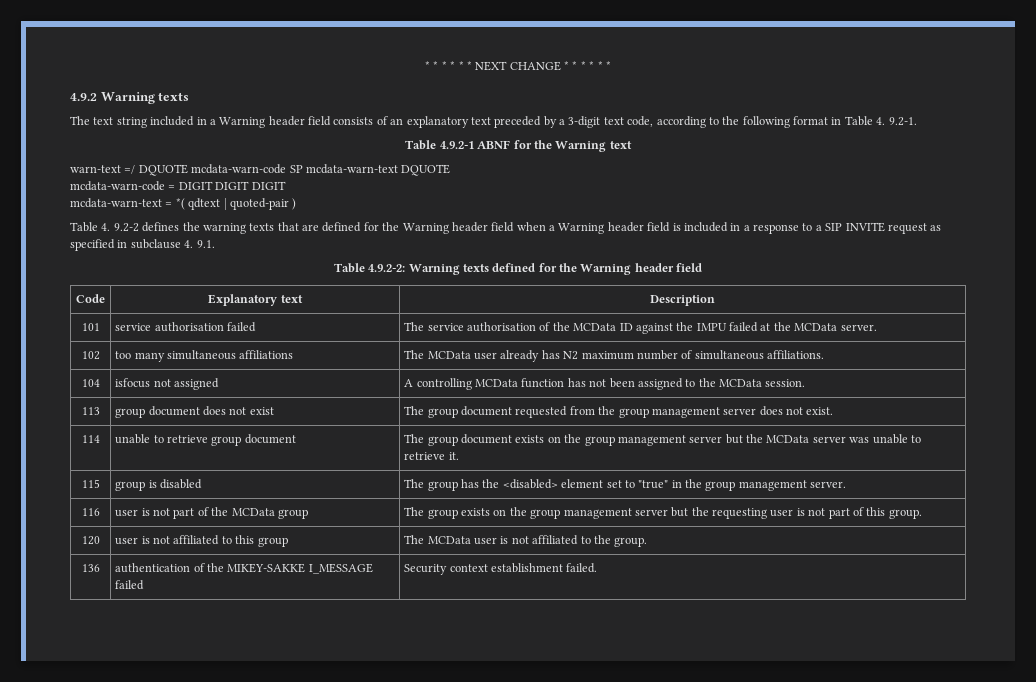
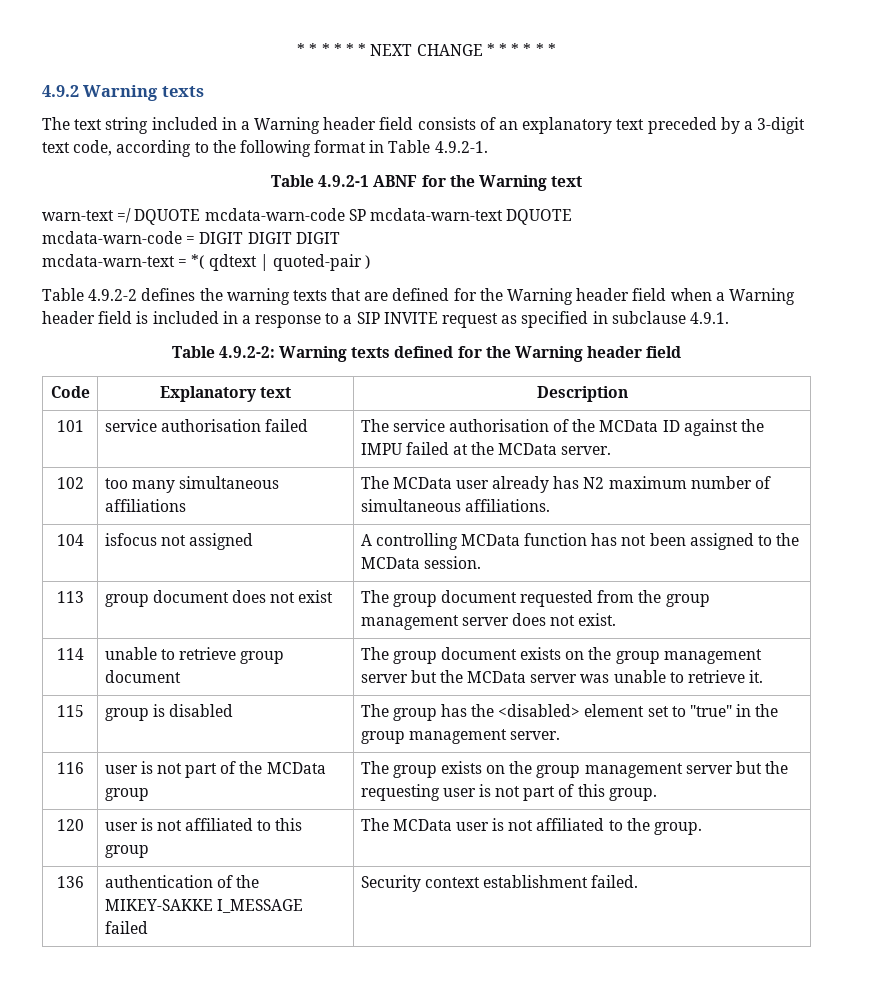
[876,117,917,126] 4. 9.2-1. -> [434,141,488,153] 4.9.2-1.
[101,223,139,232] 4. 9.2-2 -> [88,289,138,301] 4.9.2-2
[184,240,215,248] 4. 9.1. -> [689,312,729,324] 4.9.1.

